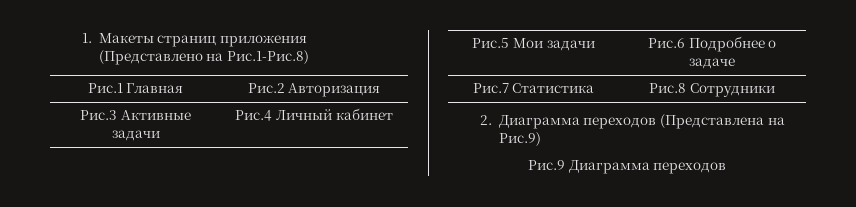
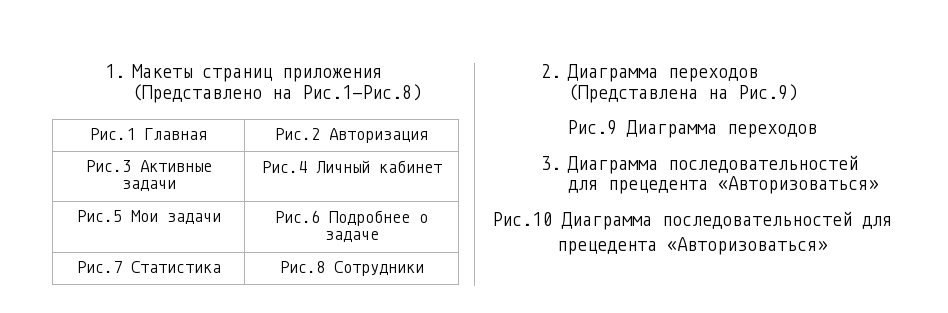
(727, 168) none -> [540,155,859,174] [568,176,879,194] [491,211,892,230] [556,237,827,255] // 3. Диаграмма последовательностей для прецедента «Авторизоваться» // Рис.10 Диаграмма последовательностей для // прецедента «Авторизоваться»

